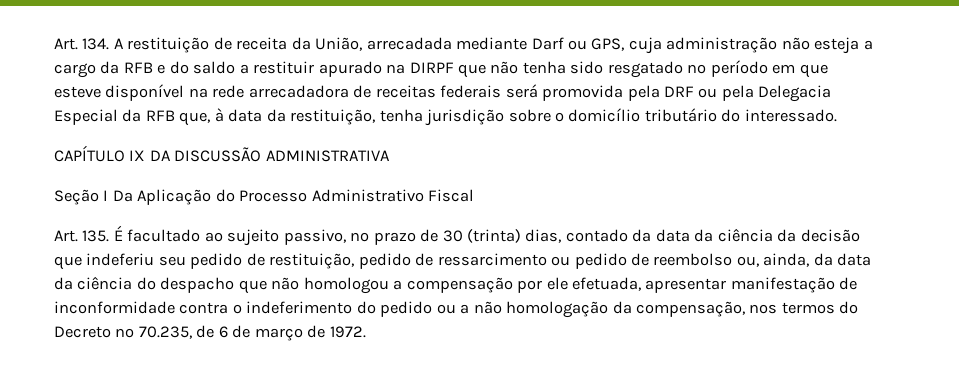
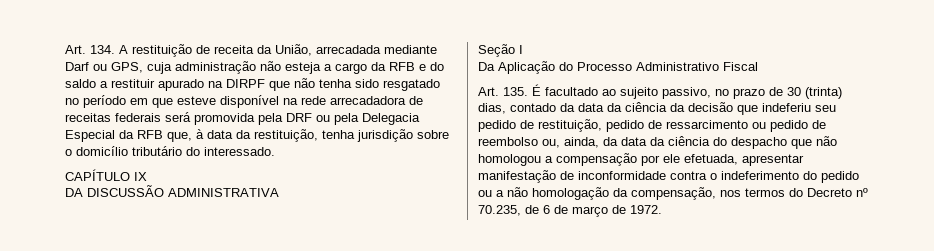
(146, 155) none -> (147, 176) //
(109, 195) none -> (523, 49) //

